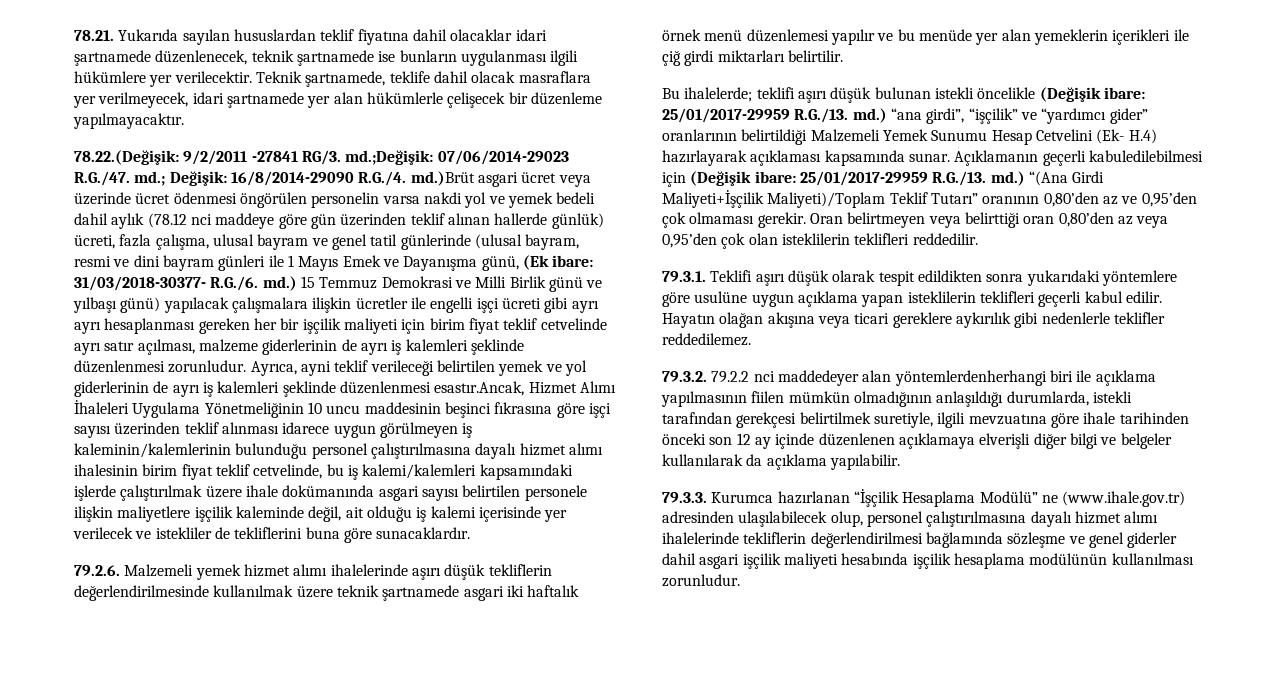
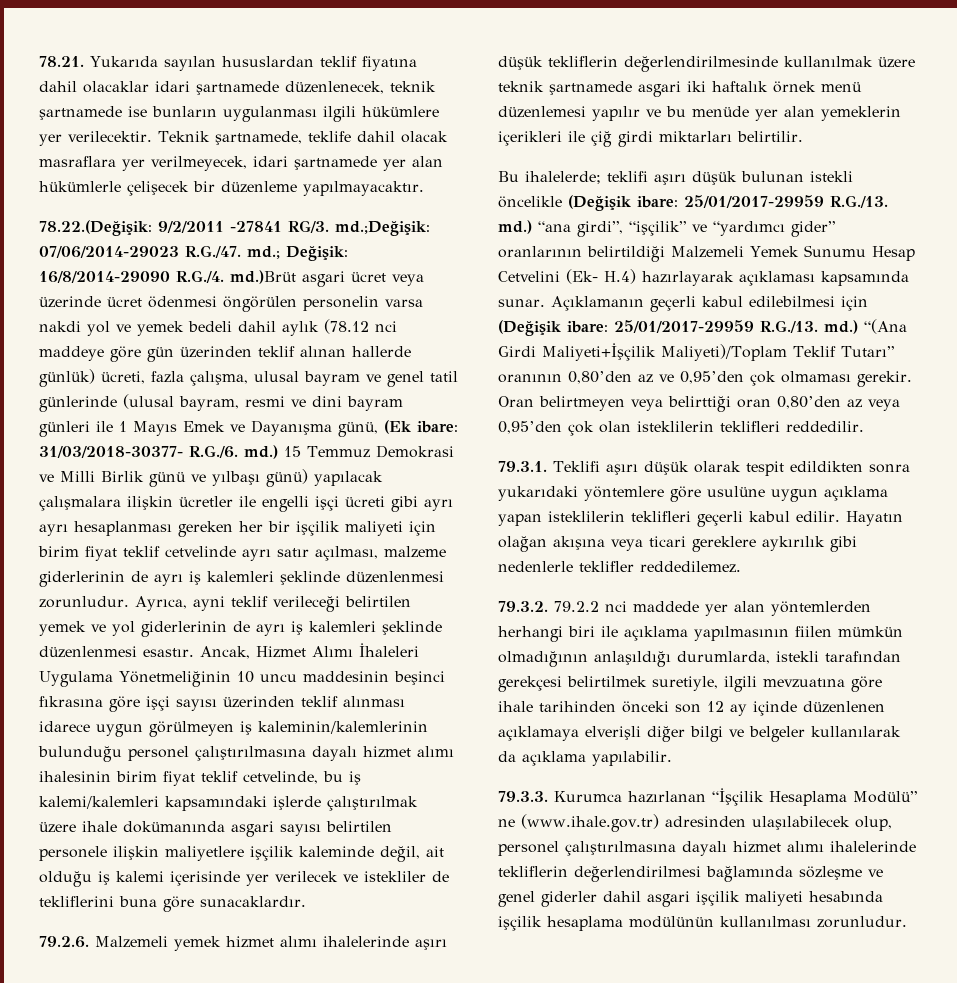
[434,381,525,396] esastır.Ancak, -> [143,646,250,659] esastır. Ancak,
[1088,150,1203,162] kabuledilebilmesi -> [701,296,835,307] kabul edilebilmesi
[777,370,1047,386] maddedeyer alan yöntemlerdenherhangi -> [633,601,871,616] [498,626,563,642] maddede yer alan yöntemlerden herhangi

